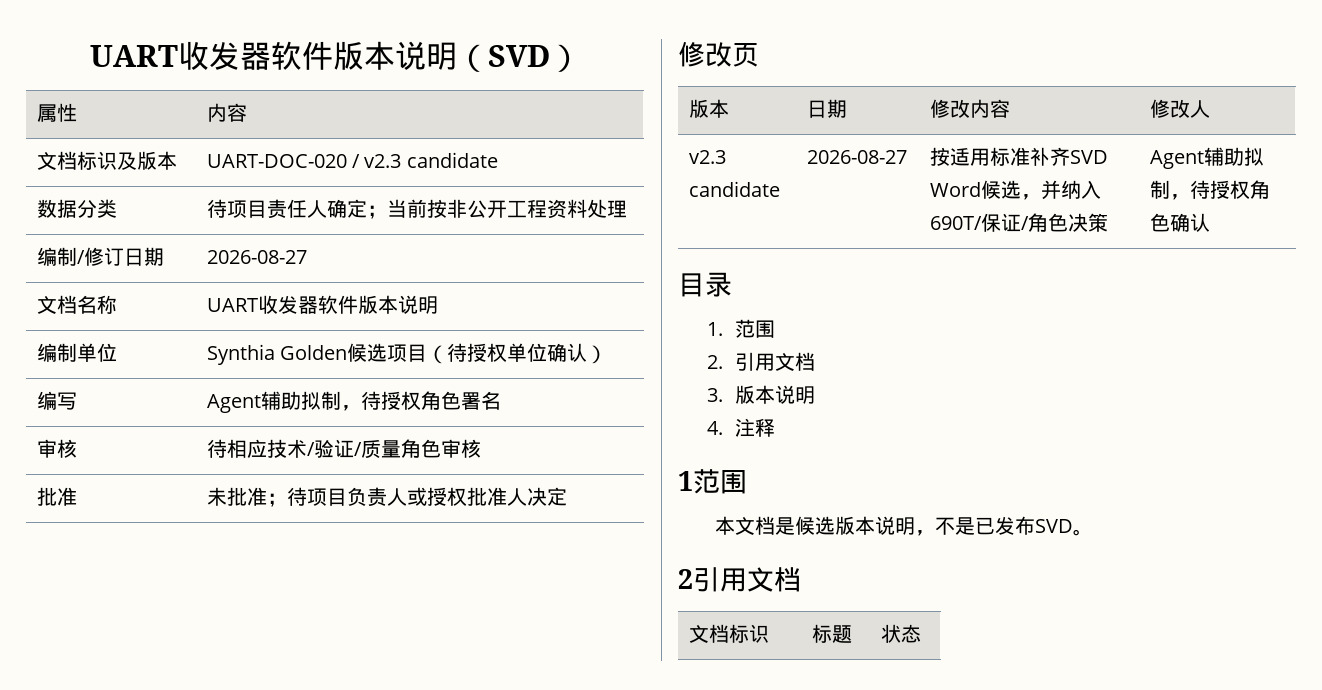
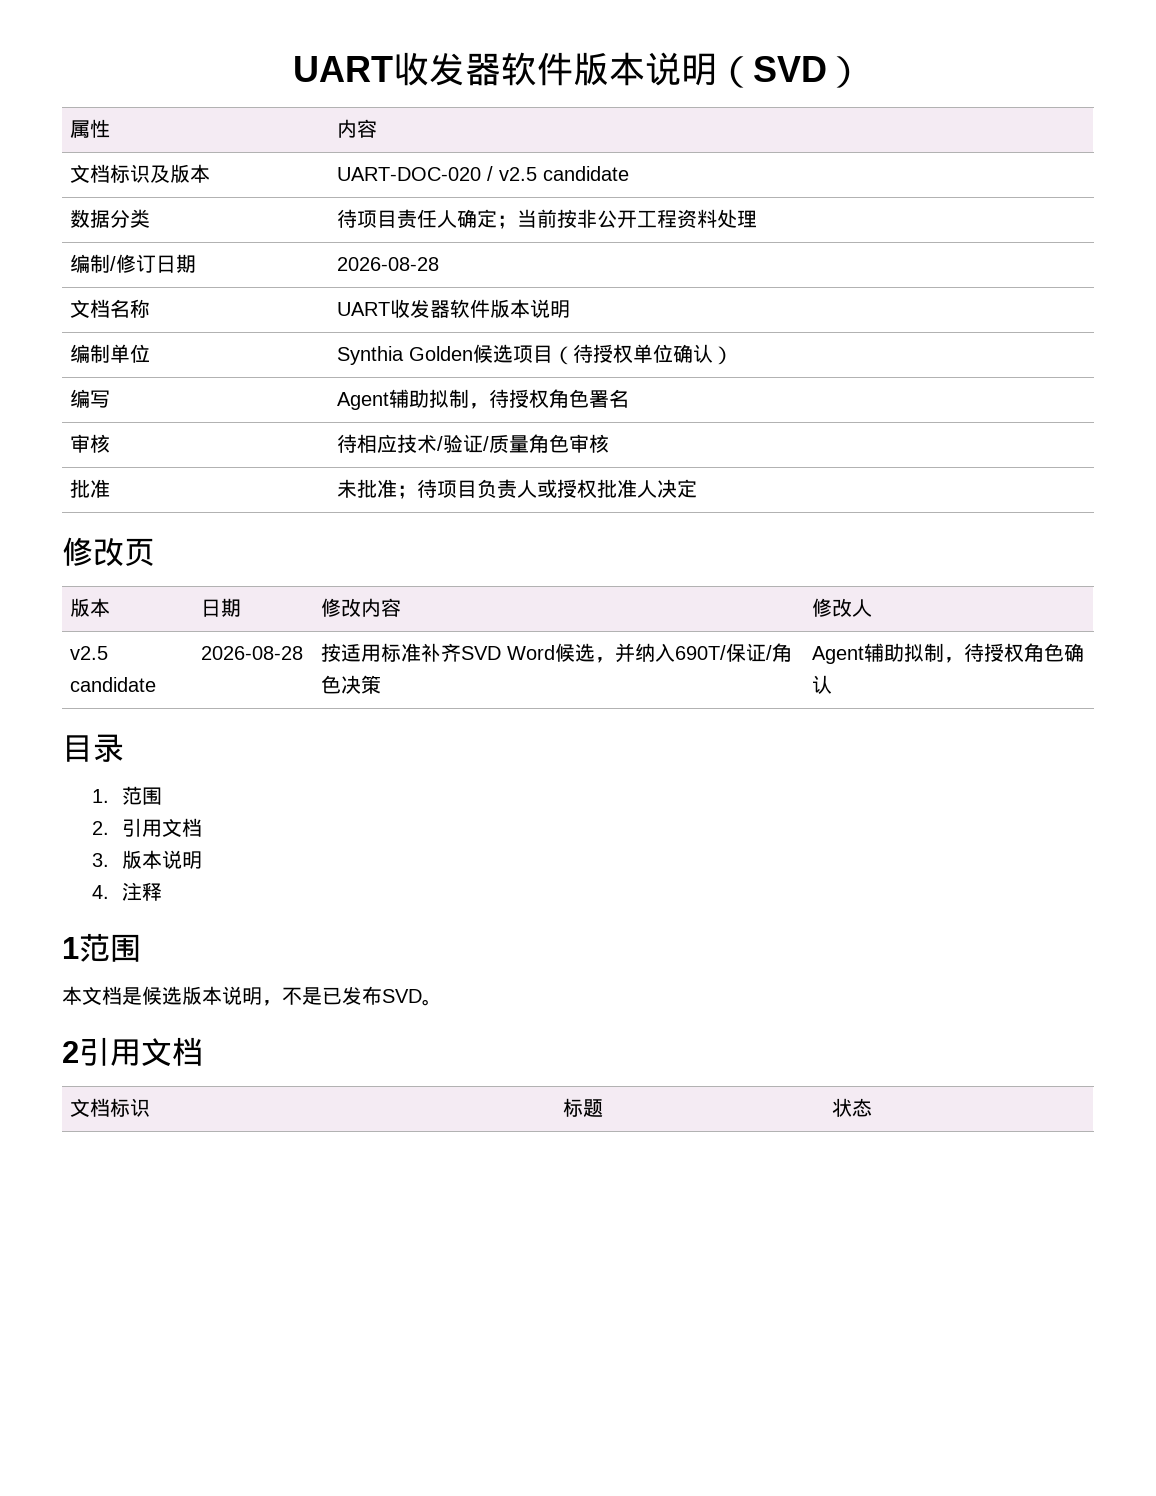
[364,154,402,168] v2.3 -> [499,167,538,181] v2.5
[206,250,307,264] 2026-08-27 -> [337,257,440,271] 2026-08-28
[688,150,726,164] v2.3 -> [70,646,109,660] v2.5
[806,150,907,164] 2026-08-27 -> [201,646,304,660] 2026-08-28

